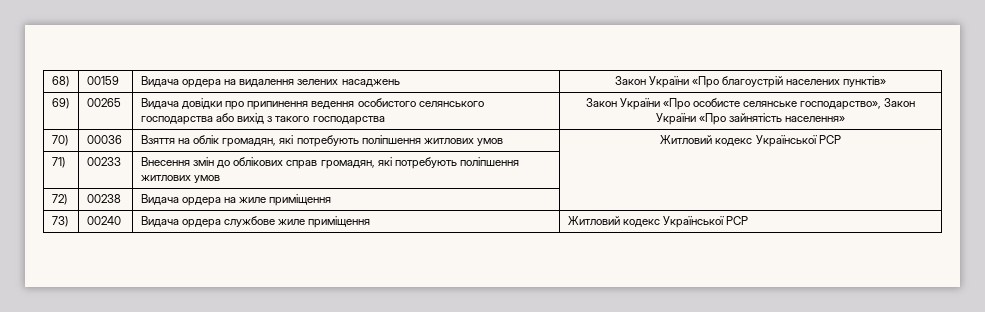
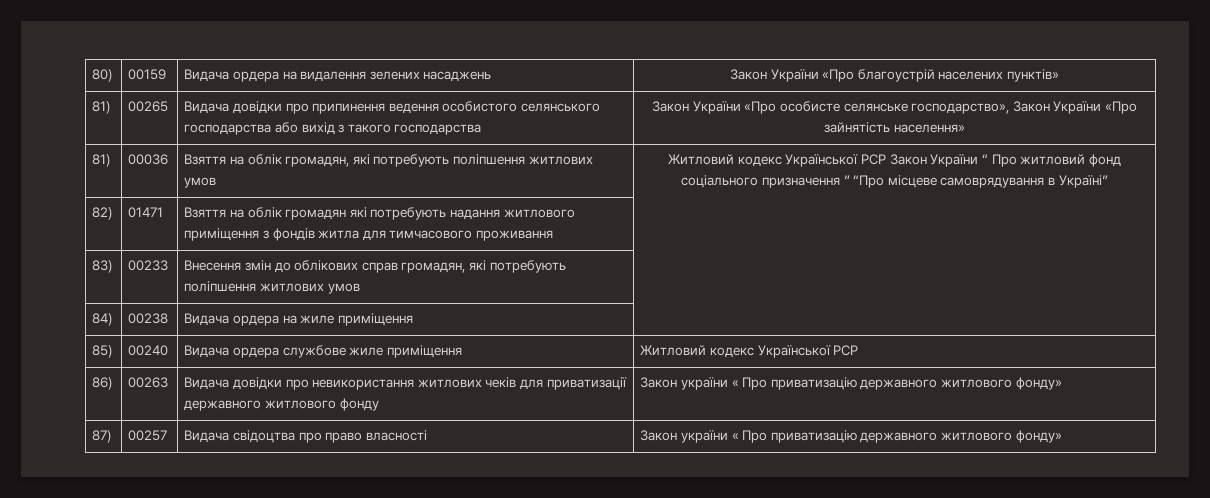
[51,76,69,87] 68) -> [92,69,114,82] 80)
[51,98,69,109] 69) -> [92,101,112,114] 81)
[51,135,68,146] 70) -> [92,154,112,167] 81)
[51,157,65,168] // 71) -> [889,154,1121,167] [681,175,1108,188] [92,207,114,220] [128,207,164,218] [184,207,575,220] [184,228,554,241] [92,260,114,273] Закон України “ Про житловий фонд соціального призначення ” “Про місцеве самоврядування в Україні” // 82) | 01471 | Взяття на облік громадян які потребують надання житлового приміщення з фондів житла для тимчасового проживання | // 83)
[51,194,67,205] 72) -> [92,313,114,326] 84)
[51,216,68,227] 73) -> [92,345,114,358] 85)
(749, 220) none -> [92,377,114,390] [128,377,169,388] [184,377,627,390] [184,398,379,411] [640,377,1062,390] [92,430,113,443] [128,430,168,441] [184,430,427,443] [640,430,1062,443] // 86) | 00263 | Видача довідки про невикористання житлових чеків для приватизації державного житлового фонду | Закон україни « Про приватизацію державного житлового фонду» // 87) | 00257 | Видача свідоцтва про право власності | Закон україни « Про приватизацію державного житлового фонду»

